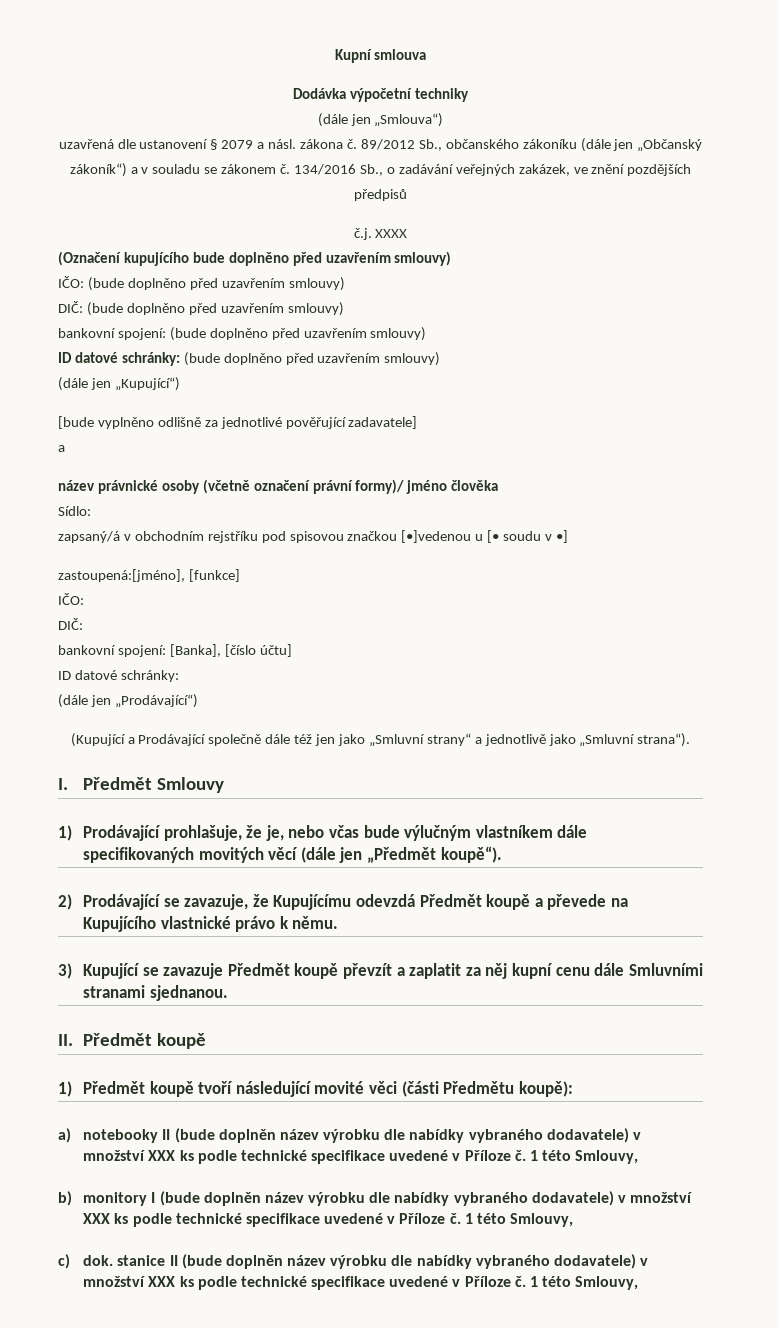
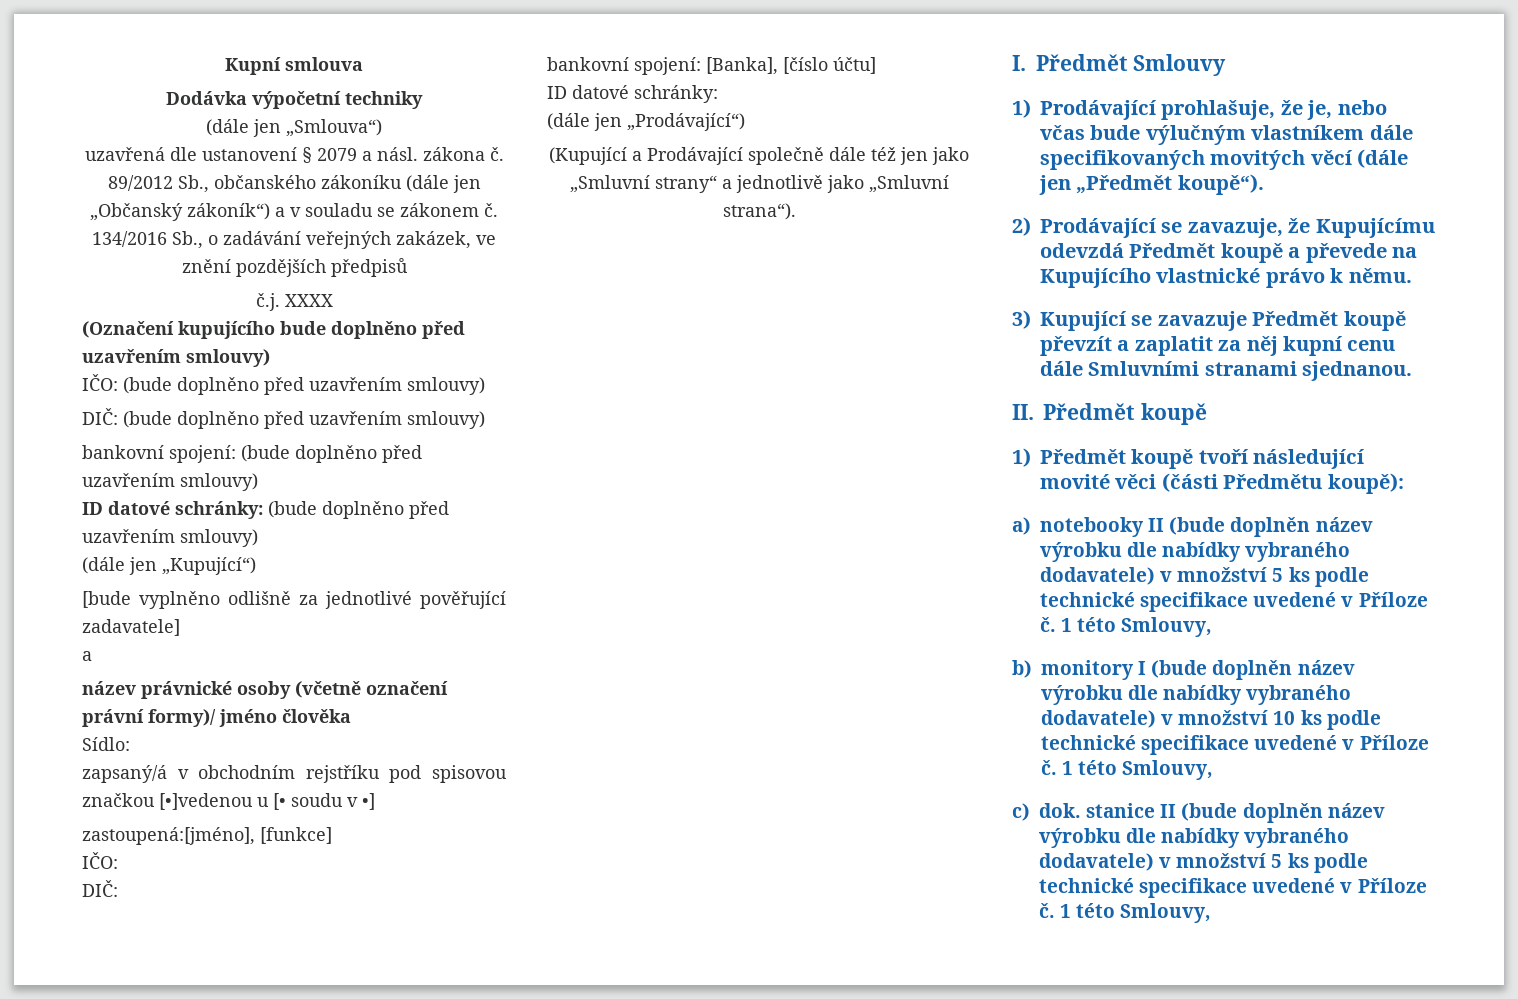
[148,1150,176,1161] XXX -> [1272,568,1284,582] 5
[83,1213,111,1224] XXX -> [1273,711,1296,725] 10
[148,1276,176,1287] XXX -> [1271,854,1283,868] 5

